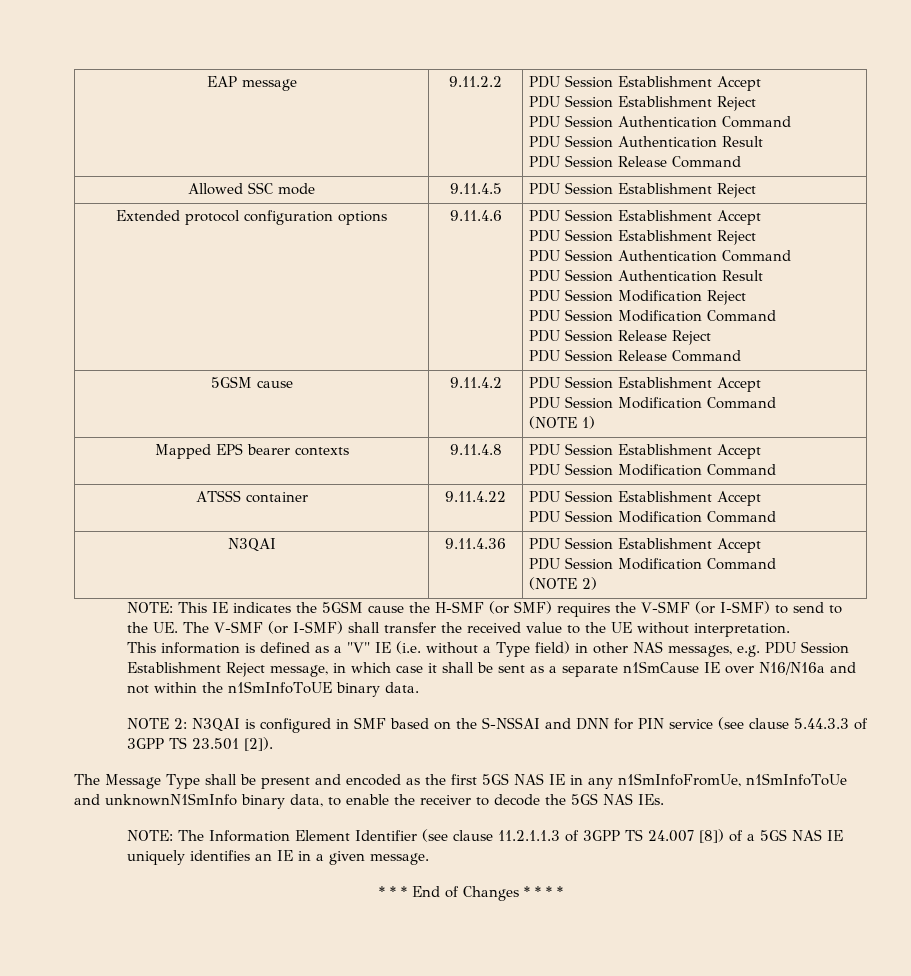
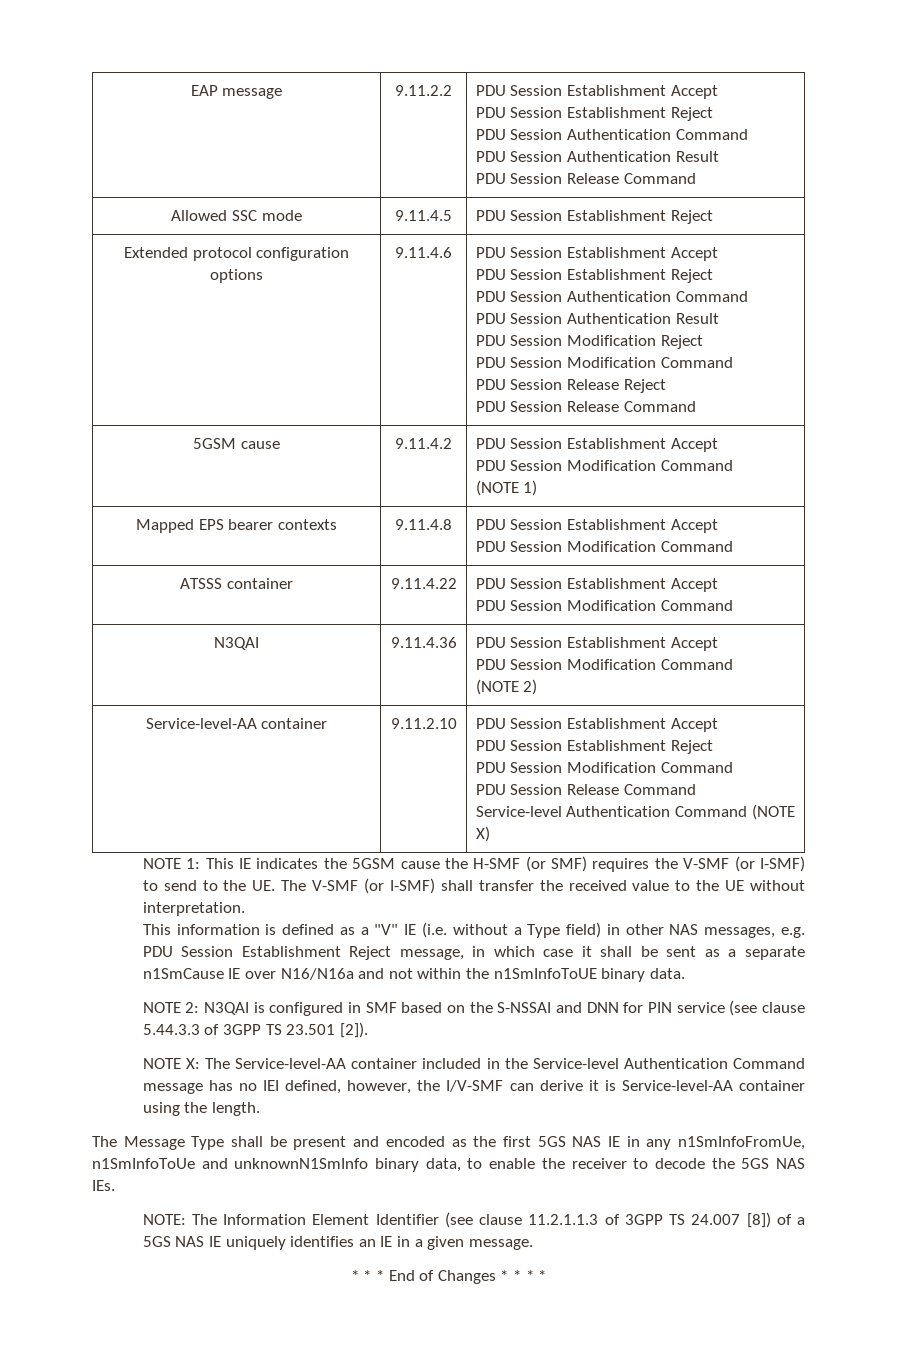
[126,602,173,613] // NOTE: -> [145,718,328,729] [390,718,457,729] [475,718,718,732] [475,740,713,754] [475,762,733,773] [475,784,696,795] [475,804,795,820] [475,826,490,842] [142,858,201,869] // Service-level-AA container | 9.11.2.10 | PDU Session Establishment Accept // PDU Session Establishment Reject // PDU Session Modification Command // PDU Session Release Command // Service-level Authentication Command (NOTE X) // NOTE 1:
(273, 744) none -> [142,1058,805,1069] [142,1080,805,1094] [142,1102,260,1116] // NOTE X: The Service-level-AA container included in the Service-level Authentication Command message has no IEI defined, however, the I/V-SMF can derive it is Service-level-AA container using the length.

